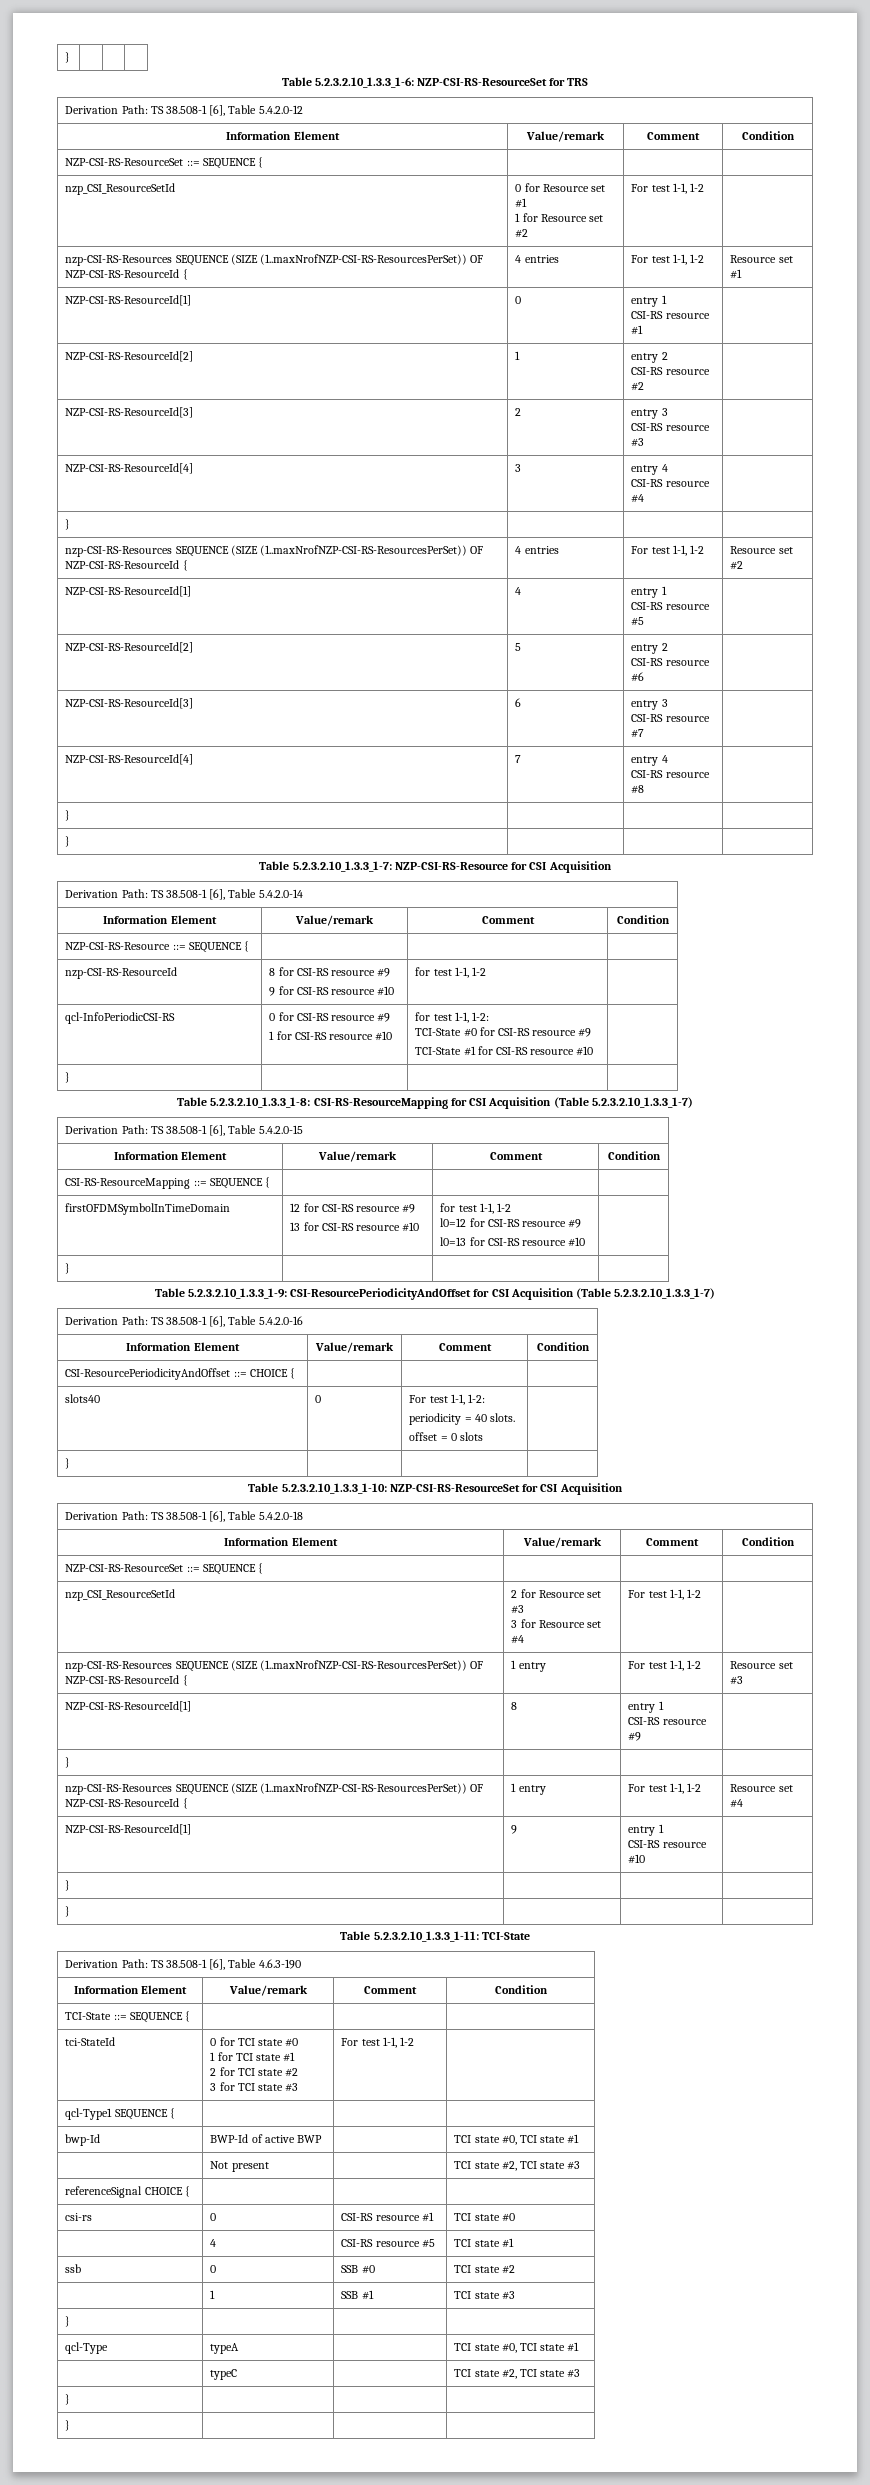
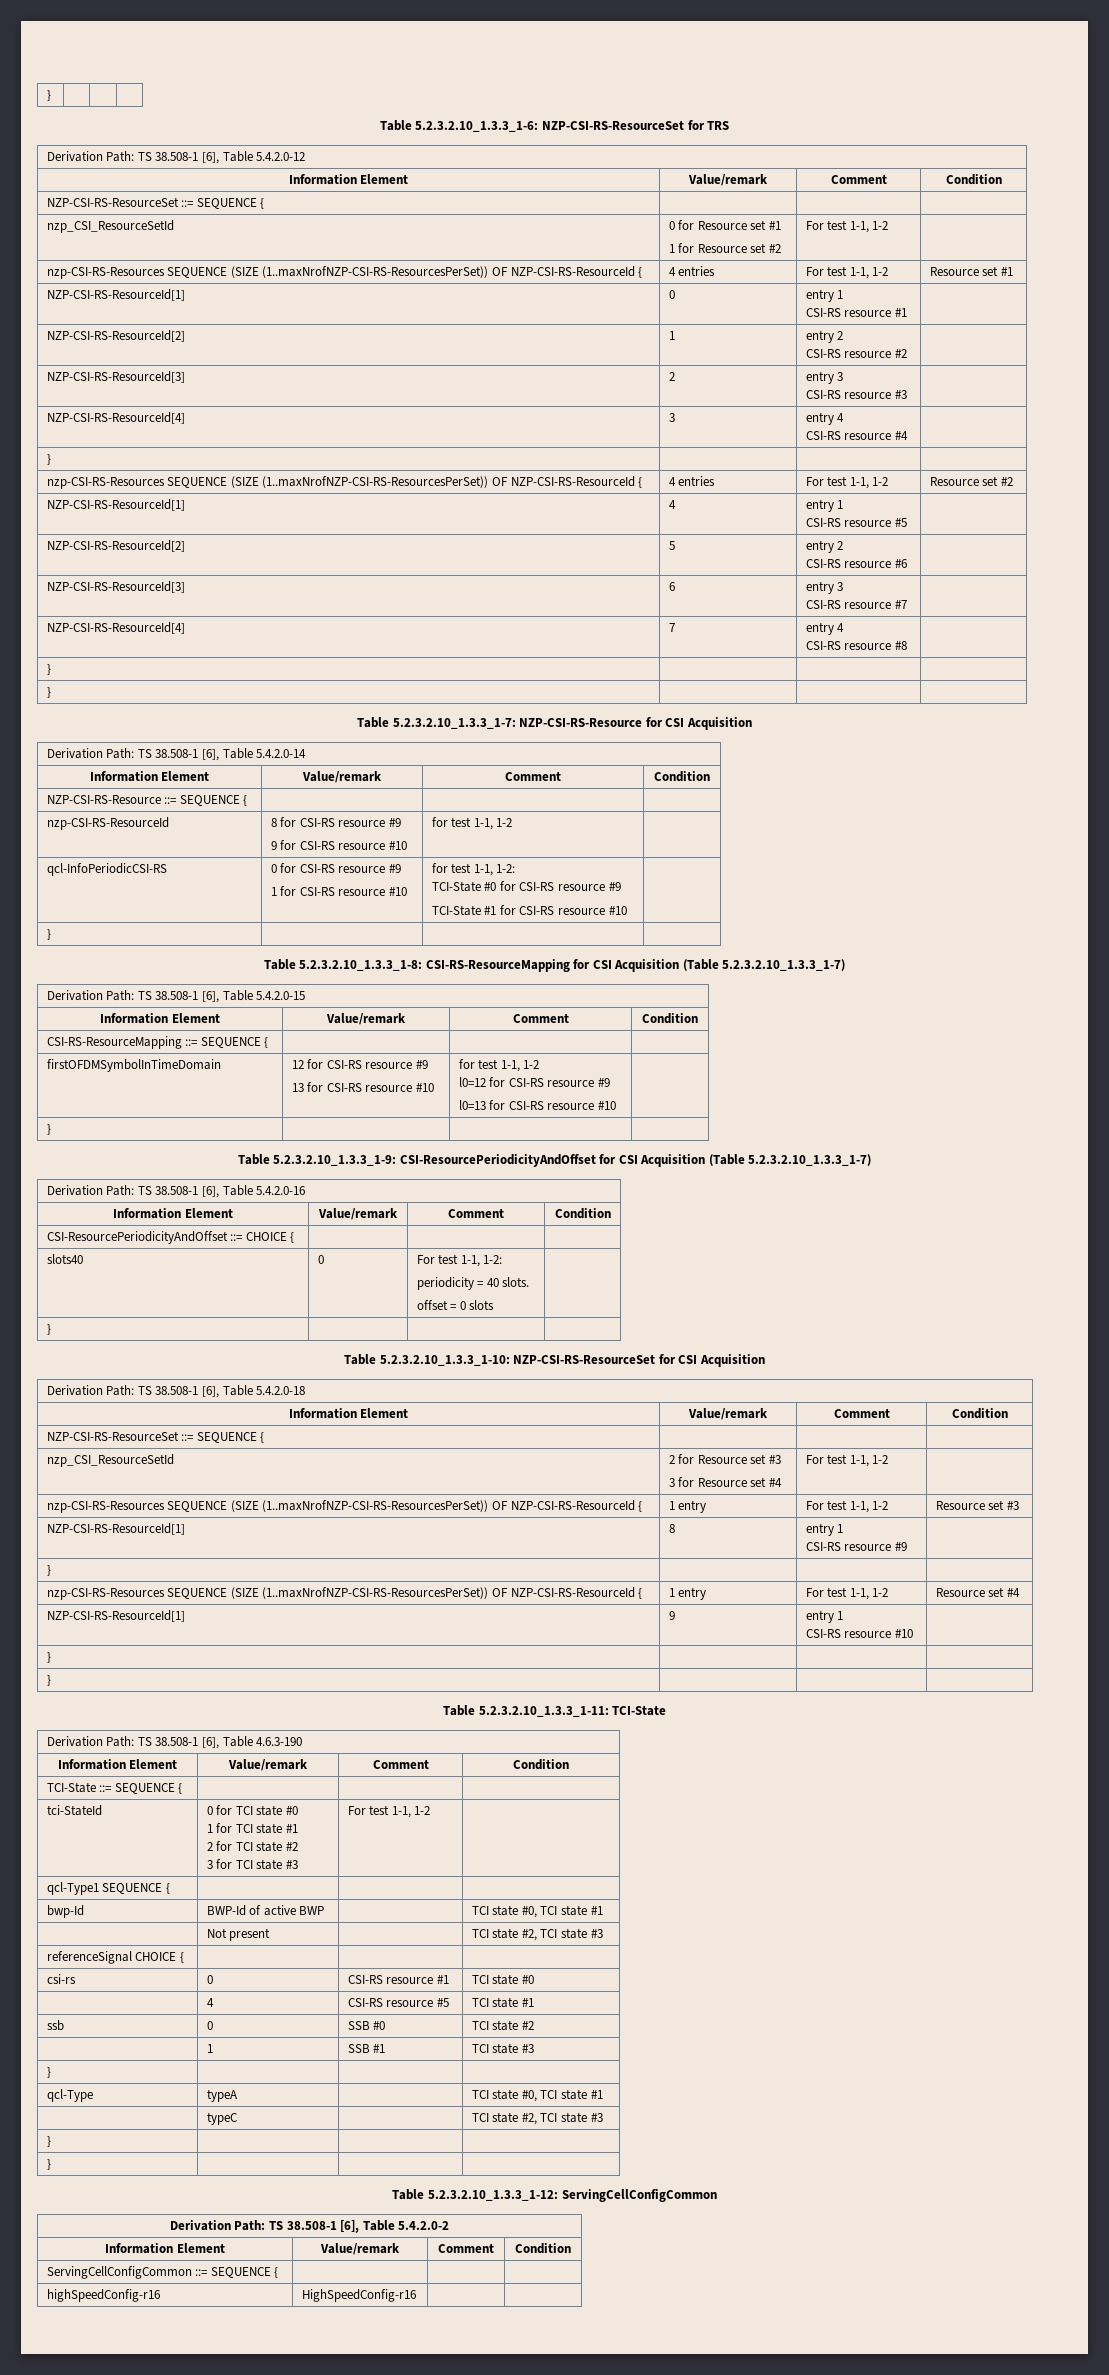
(71, 2425) none -> [392,2189,717,2202] [169,2220,450,2233] [105,2243,225,2254] [320,2243,400,2255] [438,2244,494,2253] [515,2243,571,2254] [46,2266,279,2279] [46,2289,160,2302] [301,2289,416,2302] // Table 5.2.3.2.10_1.3.3_1-12: ServingCellConfigCommon // Derivation Path: TS 38.508-1 [6], Table 5.4.2.0-2 // Information Element | Value/remark | Comment | Condition // ServingCellConfigCommon ::= SEQUENCE { | | | // highSpeedConfig-r16 | HighSpeedConfig-r16 | |

